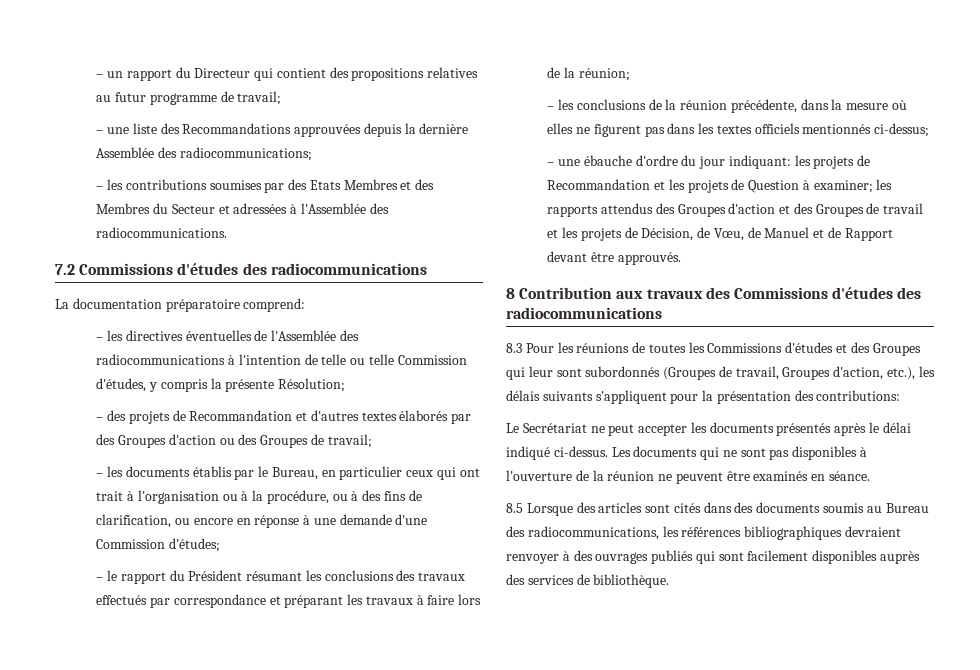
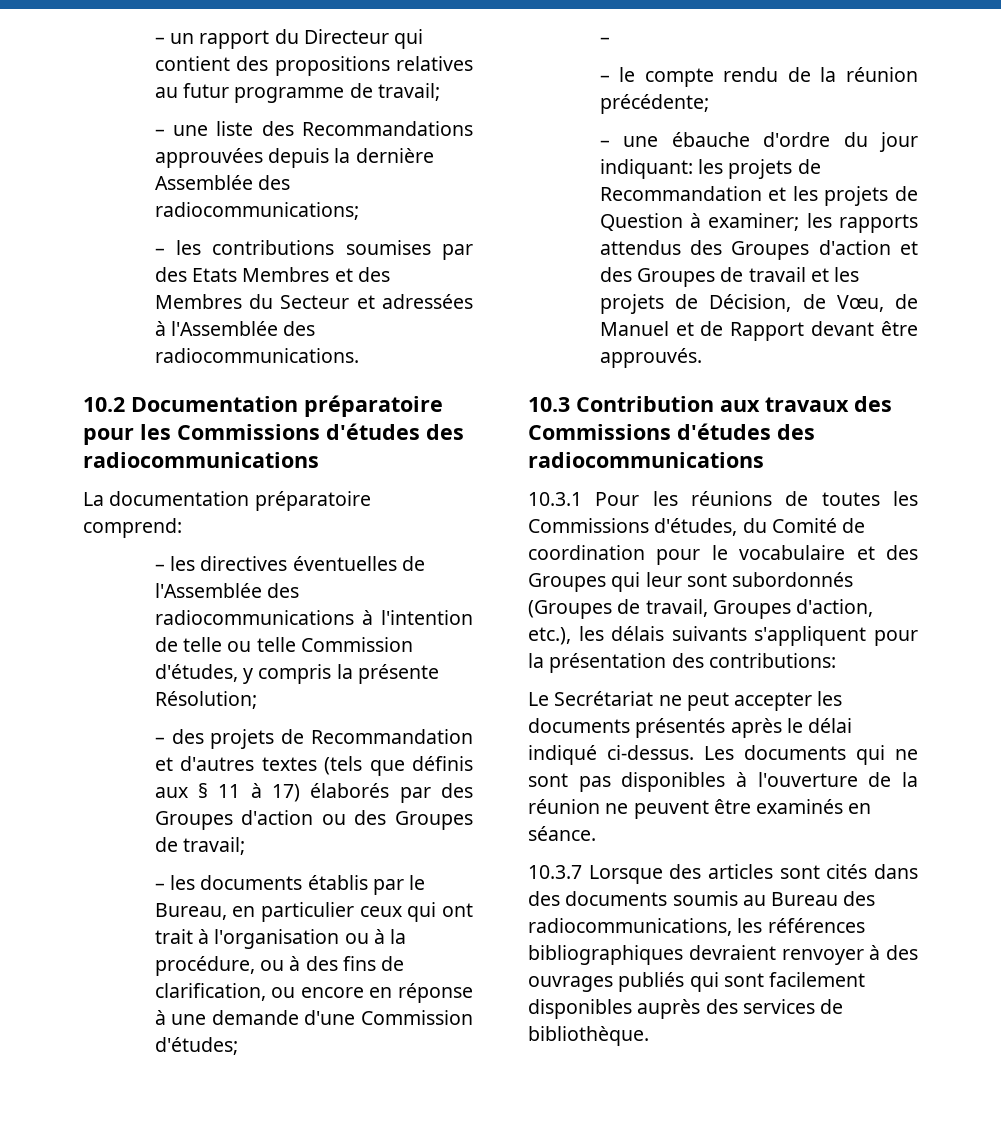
[55,264,75,275] 7.2 -> [83,395,443,417] [83,424,171,445] 10.2 Documentation préparatoire pour les
(397, 416) none -> [324,756,474,776] [154,783,301,802] (tels que définis aux § 11 à 17)
[106,570,466,584] [96,594,482,608] [547,67,630,81] [547,99,907,113] [547,123,930,137] le rapport du Président résumant les conclusions des travaux effectués par correspondance et préparant les travaux à faire lors de la réunion; // – les conclusions de la réunion précédente, dans la mesure où elles ne figurent pas dans les textes officiels mentionnés ci-dessus; -> [599,67,918,87] [599,94,709,114] // – le compte rendu de la réunion précédente;
[506,288,515,299] 8 -> [528,397,570,412] 10.3
[506,343,522,353] 8.3 -> [528,492,582,506] 10.3.1
[785,342,834,353] d'études -> [654,518,866,536] [528,545,846,565] d'études, du Comité de coordination pour le vocabulaire
[506,503,523,513] 8.5 -> [528,865,582,879] 10.3.7

